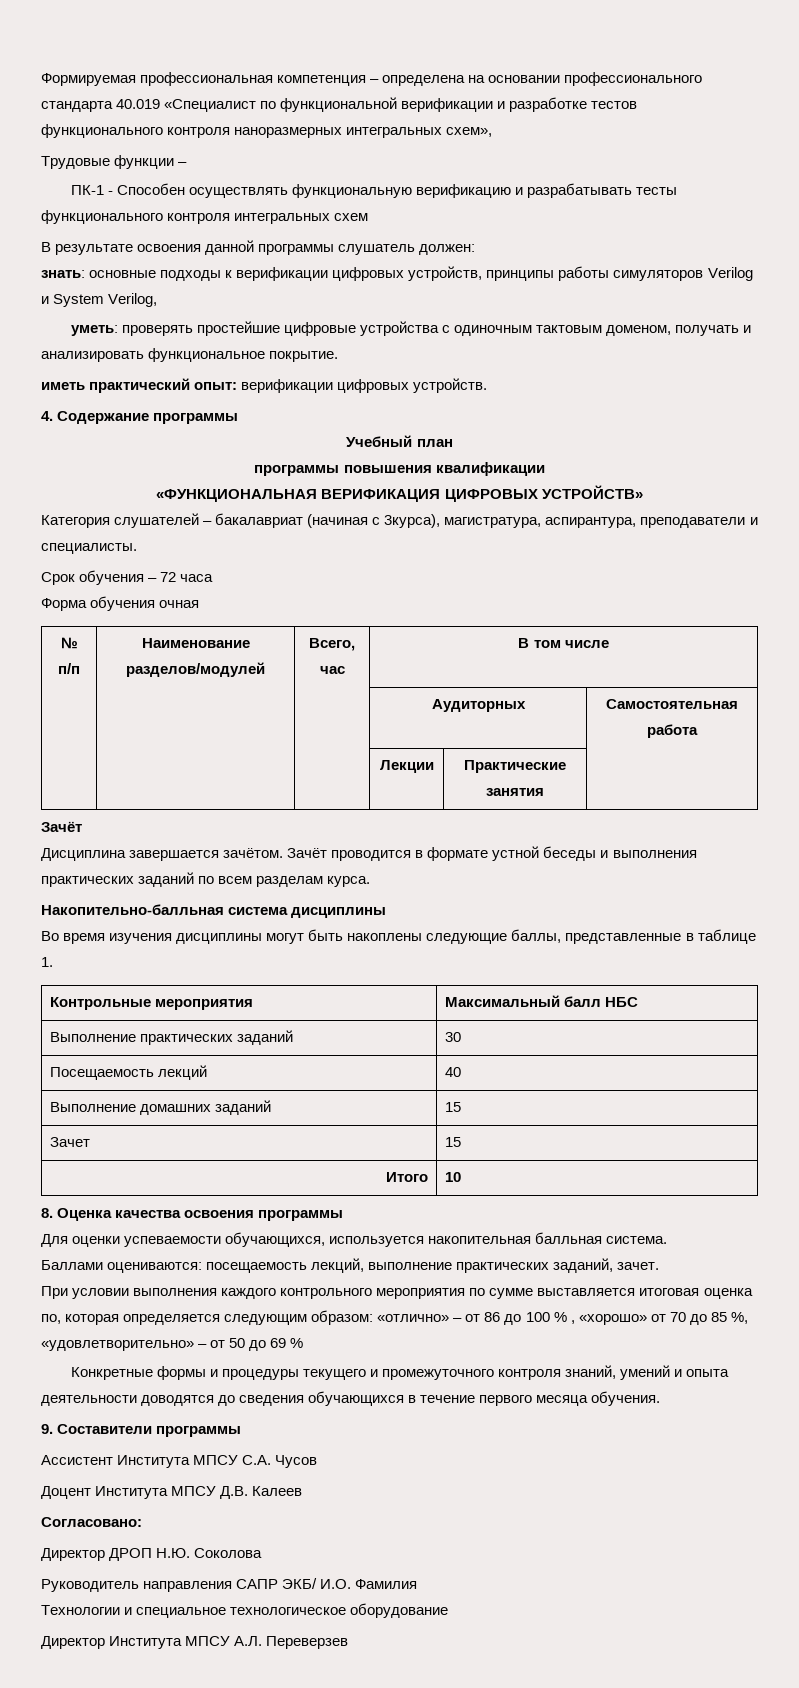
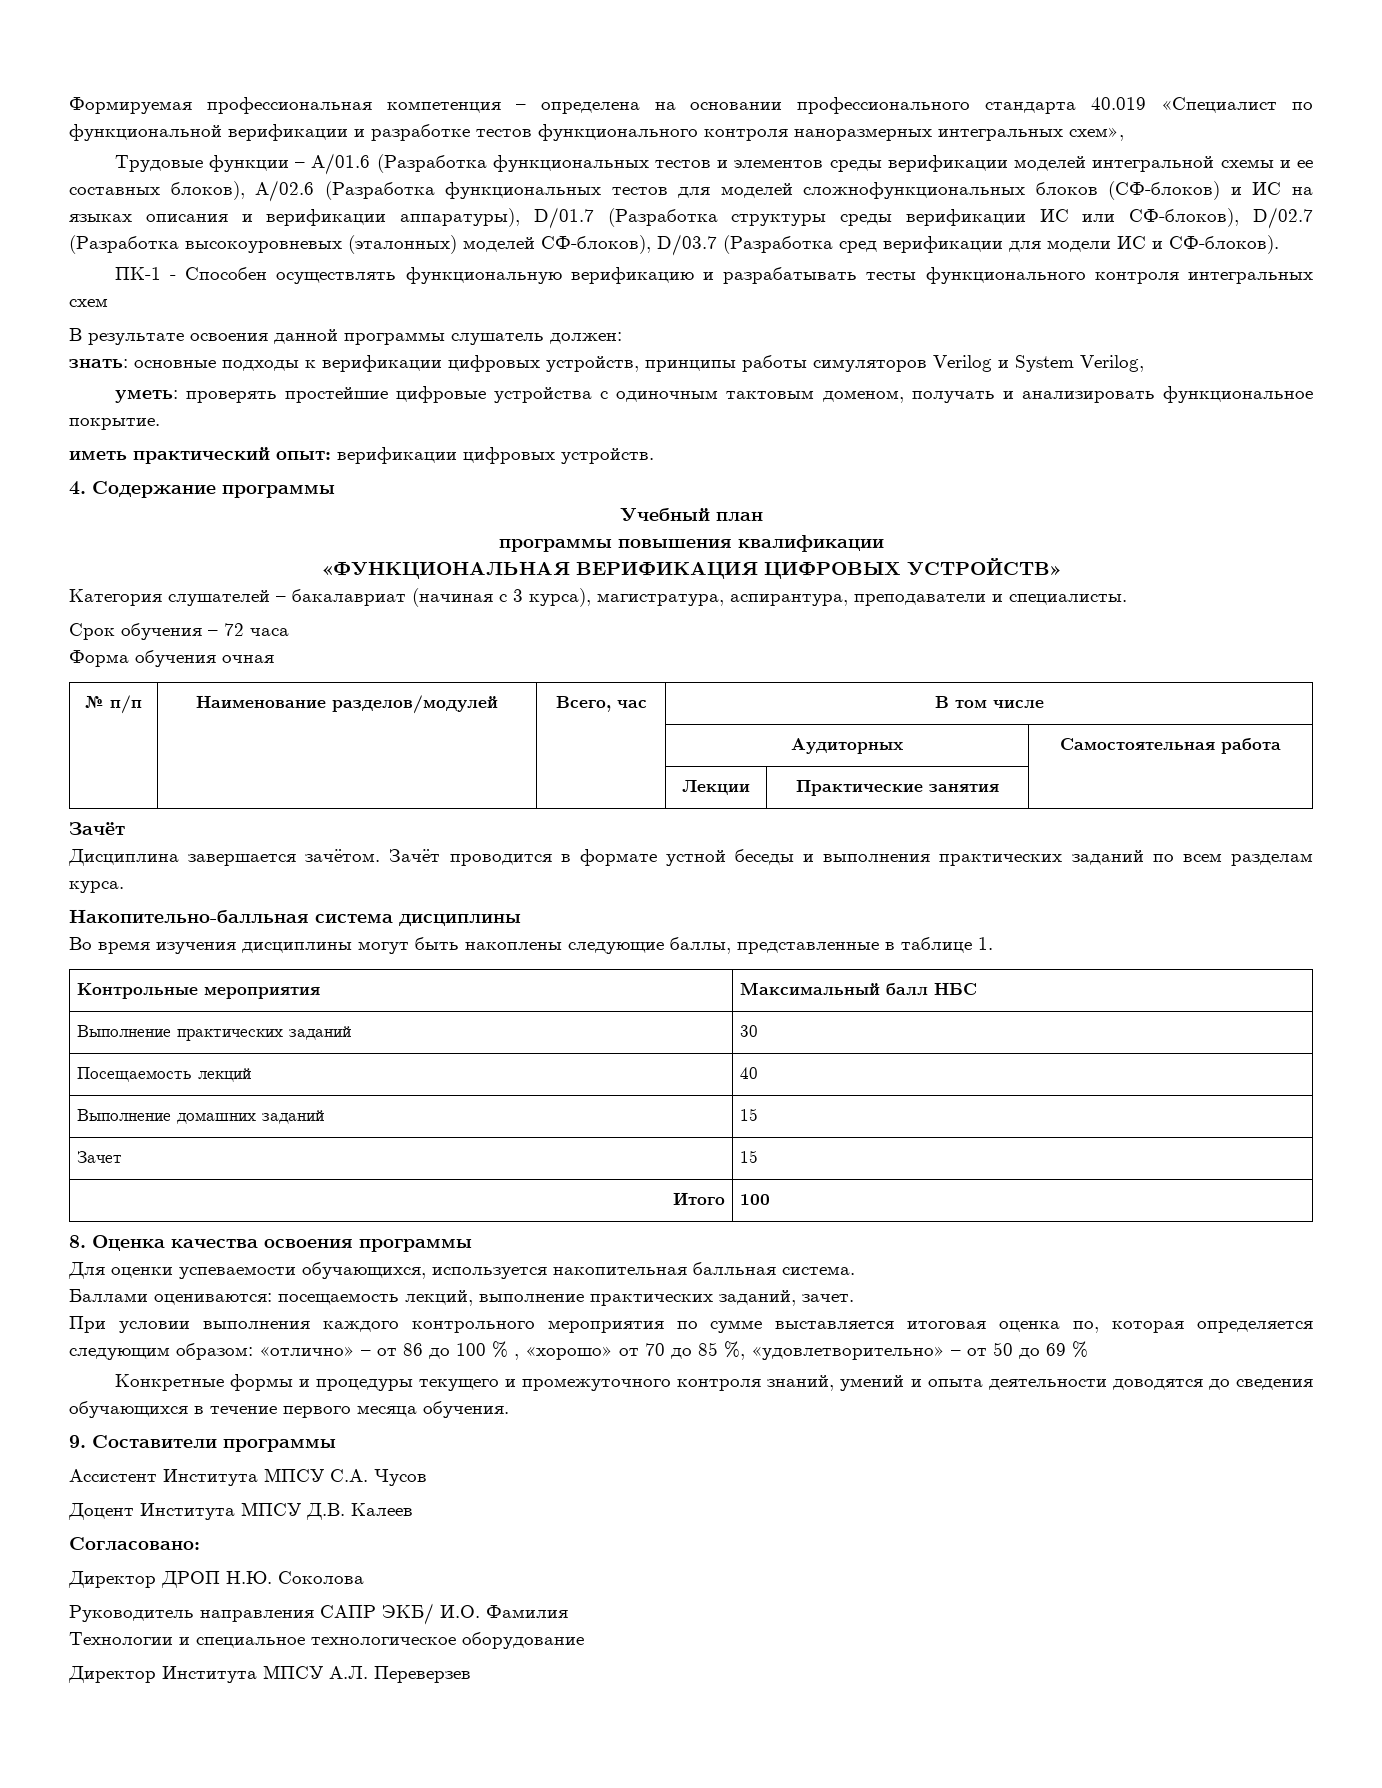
(188, 164) none -> [311,153,1313,175] [69,180,1313,202] [69,207,1313,229] [69,234,1279,256] A/01.6 (Разработка функциональных тестов и элементов среды верификации моделей интегральной схемы и ее составных блоков), A/02.6 (Разработка функциональных тестов для моделей сложнофункциональных блоков (СФ-блоков) и ИС на языках описания и верификации аппаратуры), D/01.7 (Разработка структуры среды верификации ИС или СФ-блоков), D/02.7 (Разработка высокоуровневых (эталонных) моделей СФ-блоков), D/03.7 (Разработка сред верификации для модели ИС и СФ-блоков).
[384,514,441,528] 3курса), -> [513,588,591,607] 3 курса),
[445,1172,462,1182] 10 -> [740,1194,771,1205] 100

